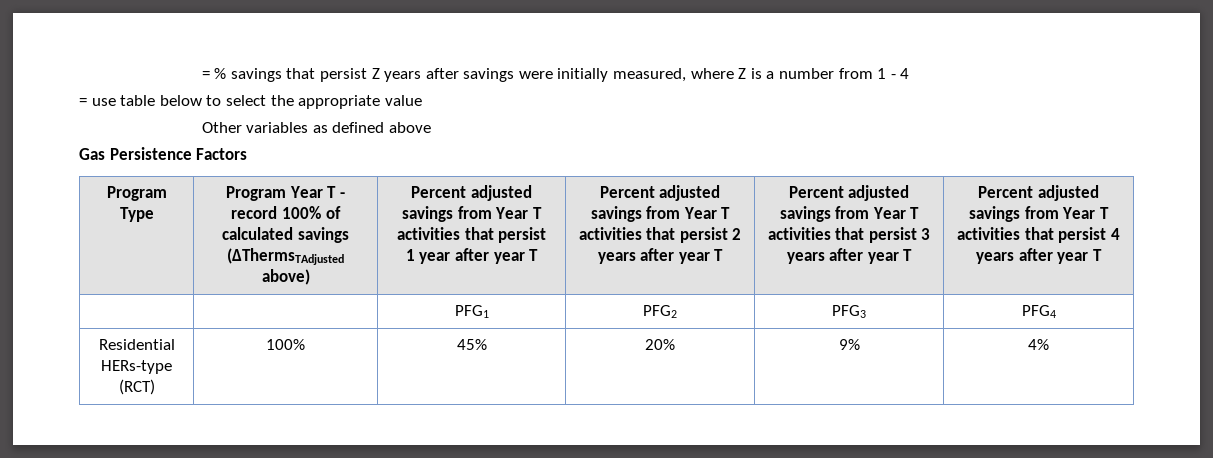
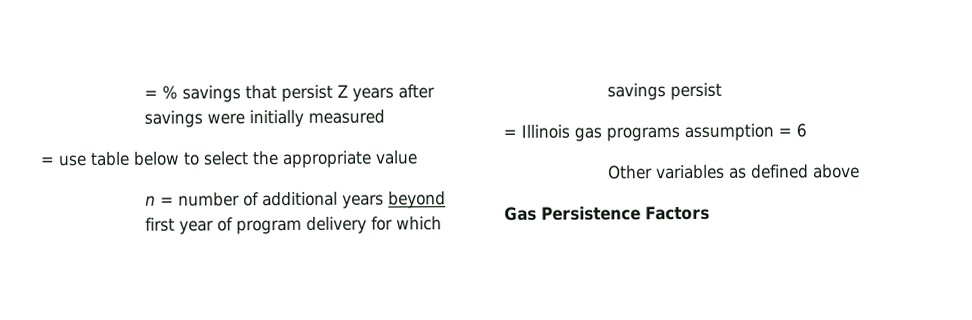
[613,68,910,82] measured, where Z is a number from 1 - 4 -> [308,109,386,124] measured
(422, 100) none -> [145,191,447,209] [145,216,443,235] [607,82,723,101] [503,123,807,142] // n = number of additional years beyond first year of program delivery for which savings persist // = Illinois gas programs assumption = 6
[106,186,167,201] [119,207,154,222] [226,186,345,201] [231,206,341,219] [222,227,349,243] [227,248,344,265] [261,269,310,285] [411,185,532,201] [402,206,542,222] [396,227,547,243] [405,248,539,264] [599,185,721,201] [590,206,731,222] [578,227,742,243] [597,248,724,264] [788,185,910,201] [779,206,920,222] [767,227,931,243] [786,248,913,264] [978,185,1099,201] [969,206,1109,222] [957,227,1120,243] [976,248,1102,264] [454,305,489,318] [643,305,677,318] [832,305,866,318] [1021,305,1056,318] [98,339,175,350] [101,360,172,374] [118,379,155,395] [266,339,305,350] [456,339,487,350] [645,339,675,350] [838,339,860,350] [1028,339,1049,350] // Program Type | Program Year T - record 100% of calculated savings (ΔThermsTAdjusted above) | Percent adjusted savings from Year T activities that persist 1 year after year T | Percent adjusted savings from Year T activities that persist 2 years after year T | Percent adjusted savings from Year T activities that persist 3 years after year T | Percent adjusted savings from Year T activities that persist 4 years after year T // | | PFG1 | PFG2 | PFG3 | PFG4 // Residential HERs-type (RCT) | 100% | 45% | 20% | 9% | 4% -> (710, 213) none

